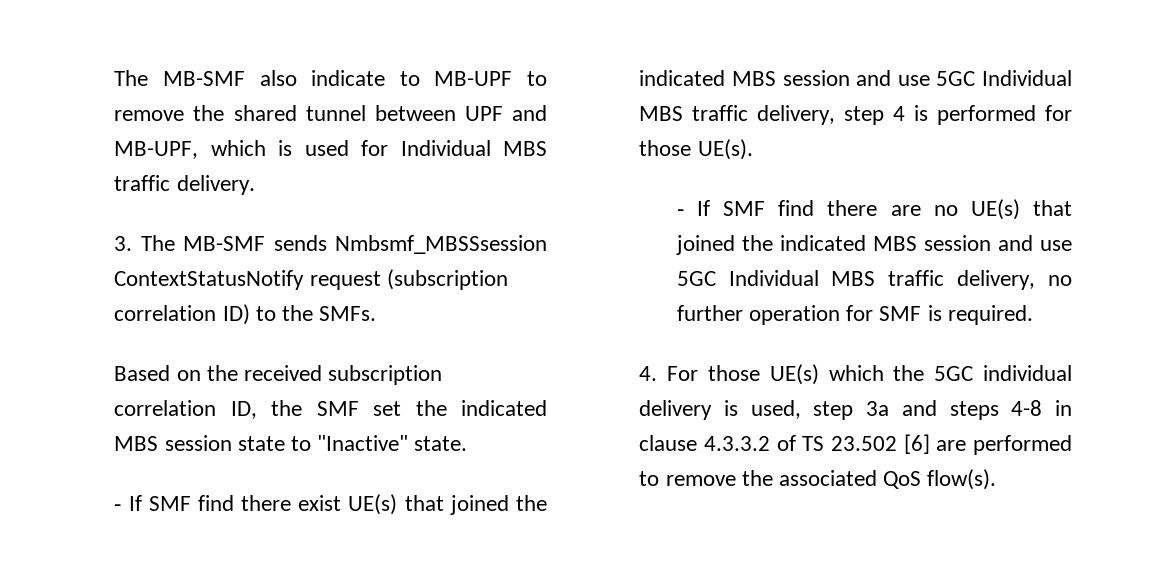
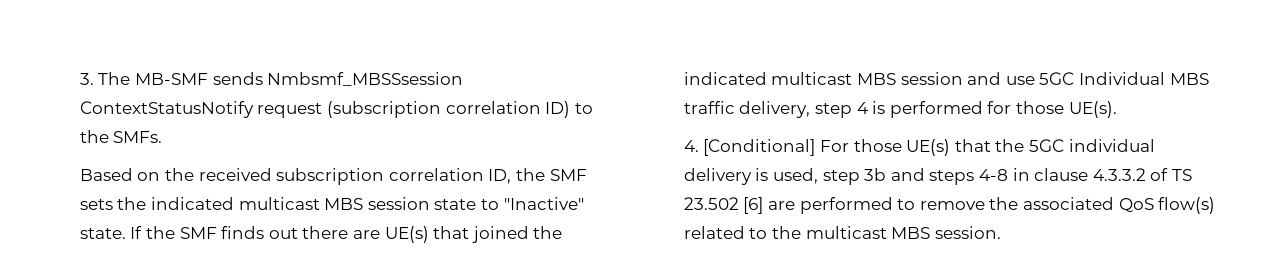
[114,70,547,86] [114,105,547,121] [114,140,547,159] [114,175,255,195] The MB-SMF also indicate to MB-UPF to remove the shared tunnel between UPF and MB-UPF, which is used for Individual MBS traffic delivery. // -> (79, 79) none
[373,400,547,416] set the indicated -> [79,197,320,210] sets the indicated multicast
[114,494,547,515] [639,70,726,86] // ‐ If SMF find there exist UE(s) that joined the indicated -> [130,226,563,243] [683,72,853,85] If the SMF finds out there are UE(s) that joined the indicated multicast
[676,199,1072,220] [675,235,1072,255] [676,270,1072,290] [676,305,1033,325] // ‐ If SMF find there are no UE(s) that joined the indicated MBS session and use 5GC Individual MBS traffic delivery, no further operation for SMF is required. -> (1117, 109) none
(658, 373) none -> [703,139,816,156] [Conditional]
[828,365,884,381] which -> [954,139,991,152] that
[866,401,890,416] 3a -> [864,168,887,181] 3b
[927,469,997,490] flow(s). -> [1158,197,1216,214] [683,226,1001,239] flow(s) related to the multicast MBS session.

